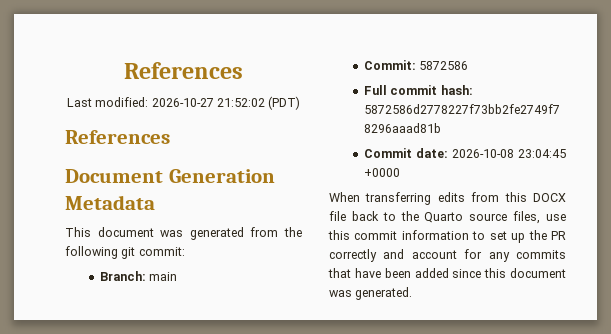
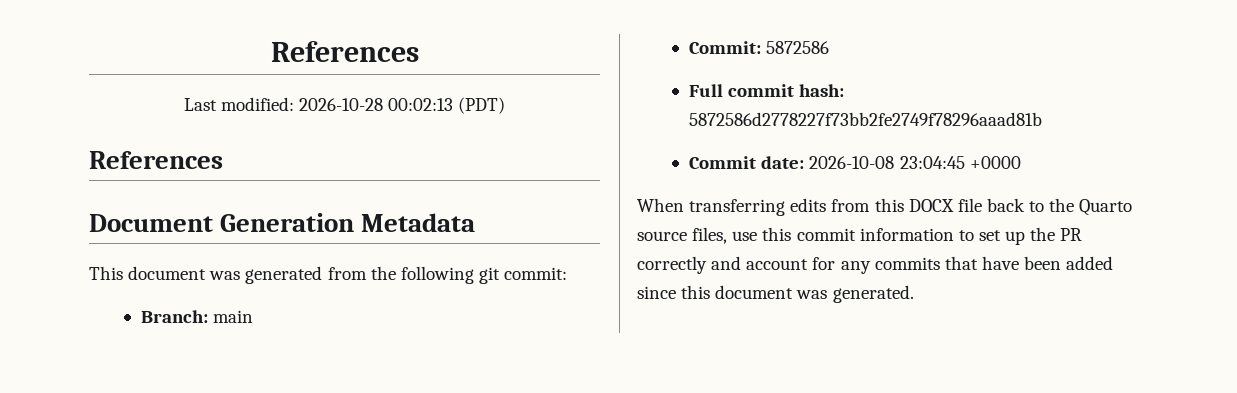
[151,98,265,107] 2026-10-27 21:52:02 -> [299,98,454,111] 2026-10-28 00:02:13

